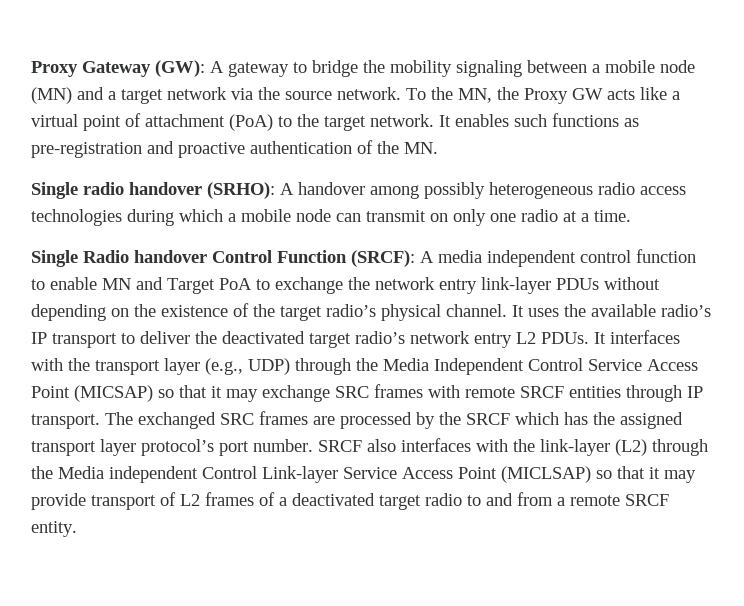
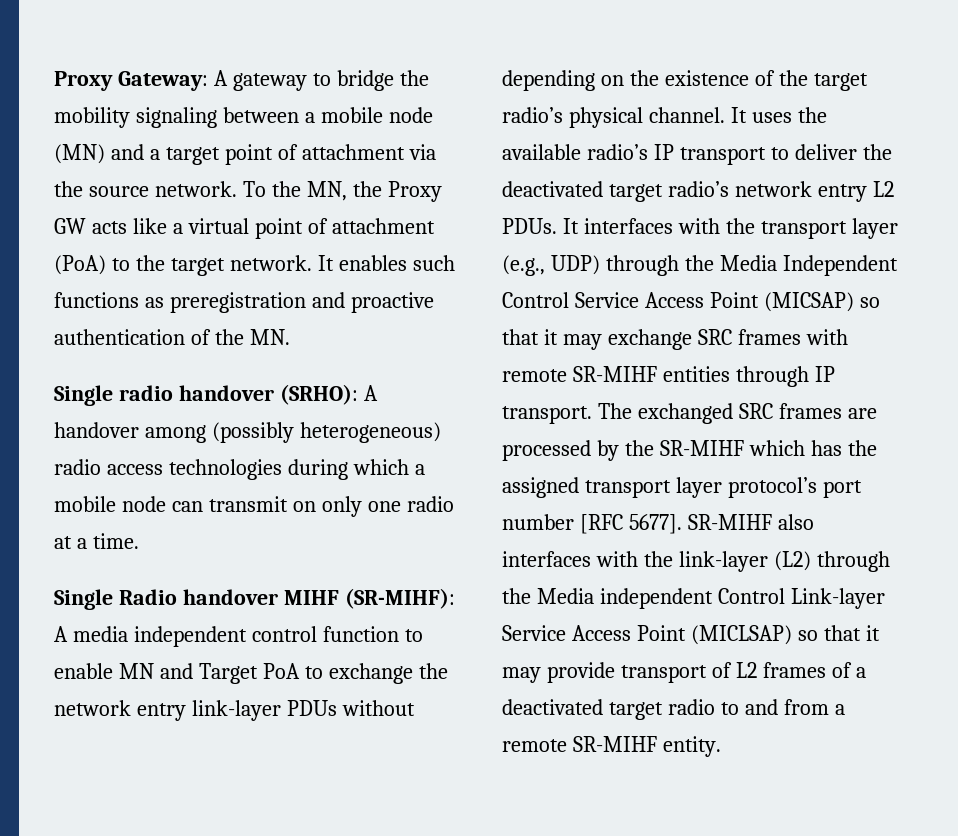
[31,60,205,77] Proxy Gateway (GW): -> [54,71,208,91] Proxy Gateway:
[167,87,227,100] network -> [224,144,405,165] point of attachment
[31,142,142,158] pre-registration -> [169,292,306,313] preregistration
[424,182,593,199] possibly heterogeneous -> [211,422,441,443] (possibly heterogeneous)
[212,250,415,267] Control Function (SRCF): -> [283,588,455,609] MIHF (SR-MIHF):
[520,386,564,398] SRCF -> [572,366,657,382] SR-MIHF
[466,413,510,425] SRCF -> [659,440,744,456] SR-MIHF
[253,439,362,452] number. SRCF -> [502,514,772,534] number [RFC 5677]. SR-MIHF
[625,494,669,506] SRCF -> [572,736,657,752] SR-MIHF

